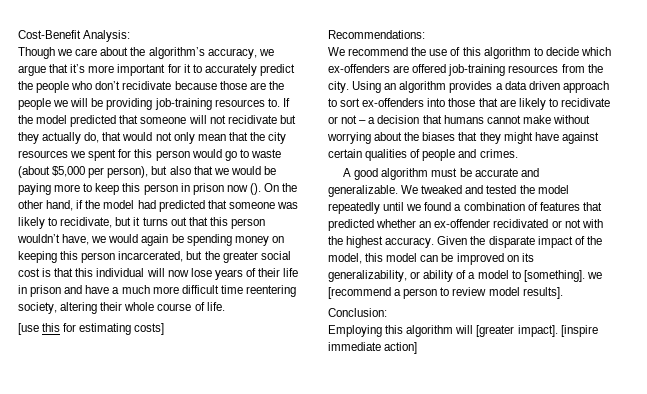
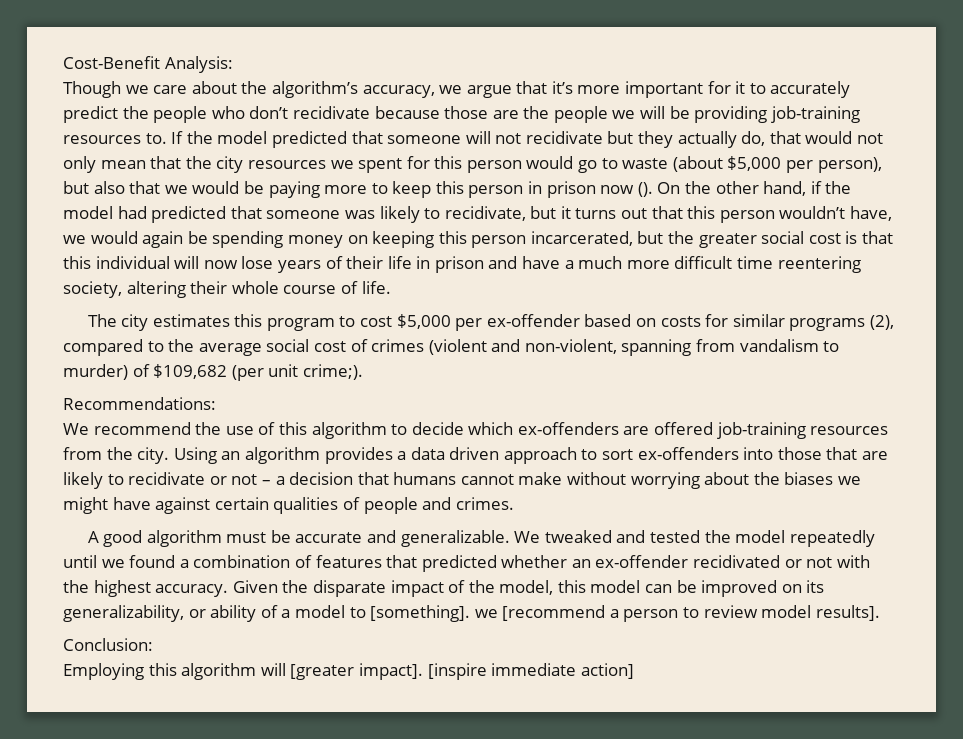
[18,323,165,335] [use this for estimating costs] -> [87,314,894,331] [63,339,840,356] [63,364,363,381] The city estimates this program to cost $5,000 per ex-offender based on costs for similar programs (2), compared to the average social cost of crimes (violent and non-violent, spanning from vandalism to murder) of $109,682 (per unit crime;).
[458,132,501,144] that they -> [838,476,862,485] we

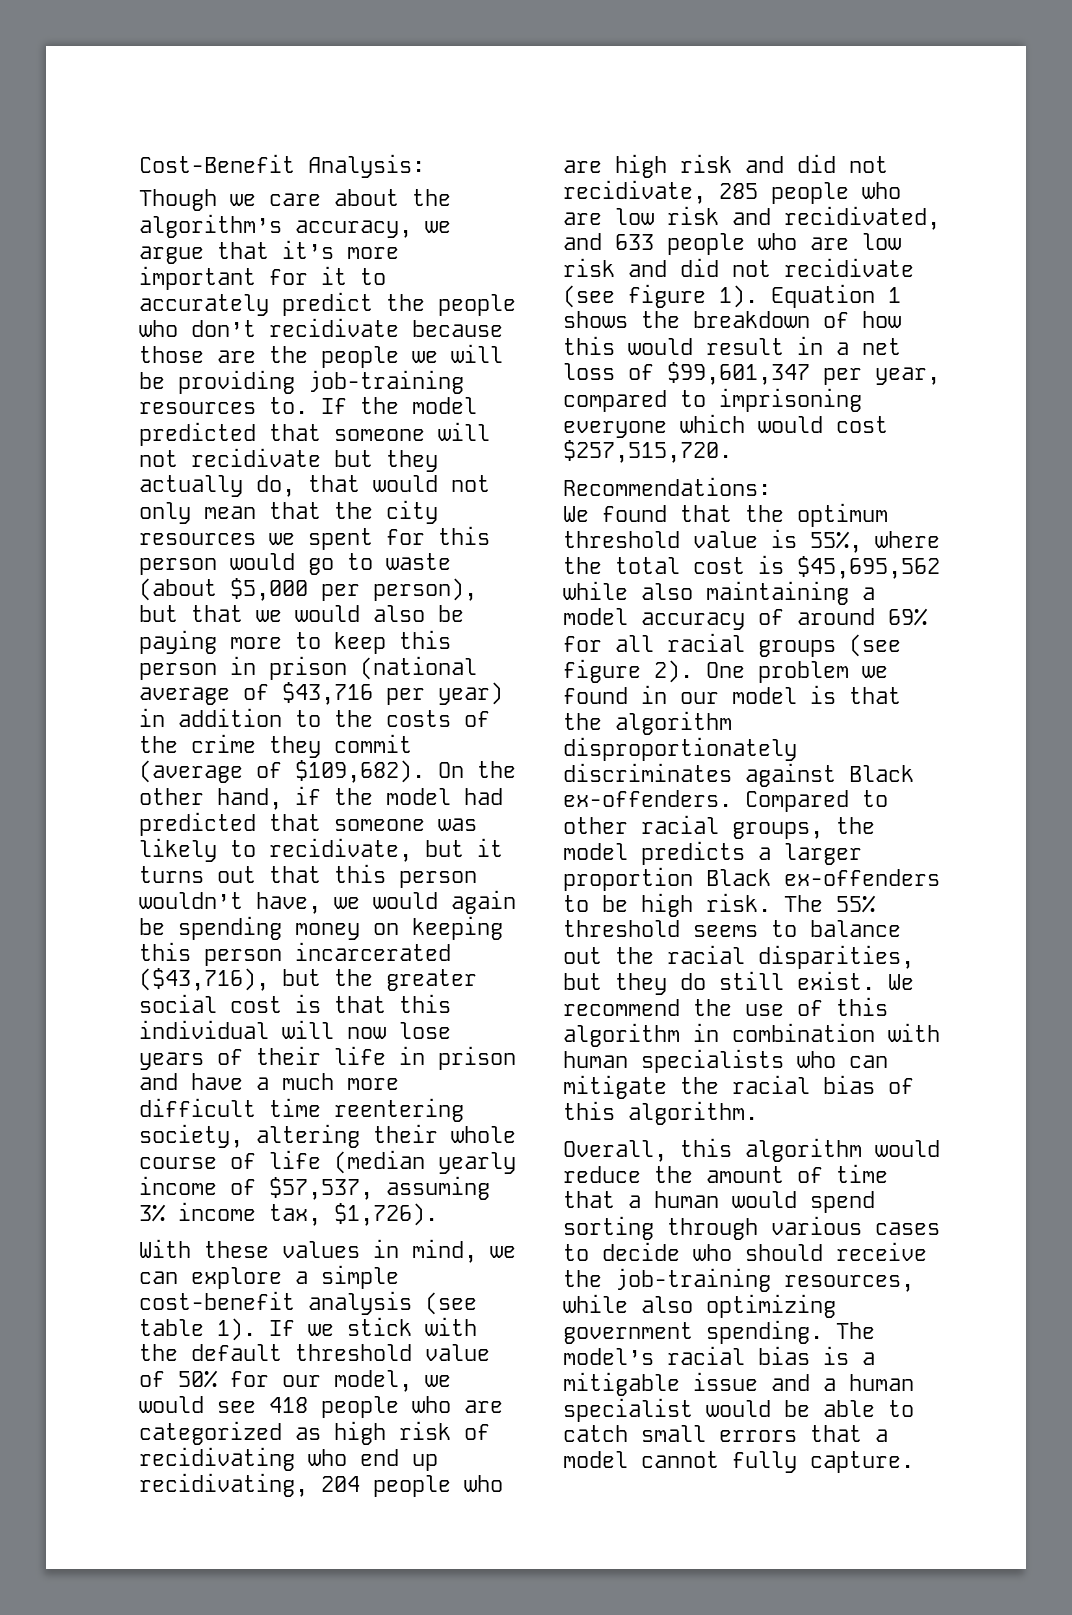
[93,181,125,194] also -> (178, 613) none
(240, 187) none -> [373,605,425,622] also
[600,182,653,197] now (). -> [360,656,477,680] [139,682,503,705] [139,708,490,727] [139,734,412,758] [139,760,425,783] (national average of $43,716 per year) in addition to the costs of the crime they commit (average of $109,682).
[530,231,633,246] incarcerated, -> [295,942,451,961] [139,968,269,991] incarcerated ($43,716),
[361,281,391,294] [87,314,894,331] [63,339,840,356] [63,364,363,381] [63,397,216,410] life. // The city estimates this program to cost $5,000 per ex-offender based on costs for similar programs (2), compared to the average social cost of crimes (violent and non-violent, spanning from vandalism to murder) of $109,682 (per unit crime;). // Recommendations: // -> [269,1150,516,1174] [139,1176,490,1200] [139,1202,438,1226] [139,1239,516,1263] [139,1265,399,1289] [139,1291,477,1315] [139,1317,477,1341] [139,1344,490,1361] [139,1370,451,1392] [139,1396,503,1418] [139,1421,490,1445] [139,1447,438,1471] [139,1473,503,1497] [563,154,888,178] [563,180,901,204] [563,206,940,230] [563,233,901,255] [563,258,914,277] [563,284,901,308] [563,311,901,328] [563,336,901,355] [563,362,940,385] [563,388,862,412] [563,414,888,438] [563,440,732,463] [563,477,771,496] [563,503,888,527] [563,529,940,553] [563,555,940,579] [563,581,875,605] [563,608,928,630] [563,633,901,657] [563,659,888,683] [563,685,901,704] [563,711,732,735] [563,737,797,761] [563,763,914,787] [563,790,888,812] [563,815,875,839] [563,841,862,865] [563,867,940,891] [563,893,876,917] [563,920,901,937] [563,945,914,969] [563,971,875,995] life (median yearly income of $57,537, assuming 3% income tax, $1,726). // With these values in mind, we can explore a simple cost-benefit analysis (see table 1). If we stick with the default threshold value of 50% for our model, we would see 418 people who are categorized as high risk of recidivating who end up recidivating, 204 people who are high risk and did not recidivate, 285 people who are low risk and recidivated, and 633 people who are low risk and did not recidivate (see figure 1). Equation 1 shows the breakdown of how this would result in a net loss of $99,601,347 per year, compared to imprisoning everyone which would cost $257,515,720. // Recommendations: // We found that the optimum threshold value is 55%, where the total cost is $45,695,562 while also maintaining a model accuracy of around 69% for all racial groups (see figure 2). One problem we found in our model is that the algorithm disproportionately discriminates against Black ex-offenders. Compared to other racial groups, the model predicts a larger proportion Black ex-offenders to be high risk. The 55% threshold seems to balance out the racial disparities, but they do still exist.
[391,422,889,439] [63,447,889,464] [63,472,862,489] [63,497,514,514] [87,530,875,547] [63,555,870,572] [63,580,825,597] [63,605,880,622] [63,638,153,651] [63,663,634,680] to decide which ex-offenders are offered job-training resources from the city. Using an algorithm provides a data driven approach to sort ex-offenders into those that are likely to recidivate or not – a decision that humans cannot make without worrying about the biases we might have against certain qualities of people and crimes. // A good algorithm must be accurate and generalizable. We tweaked and tested the model repeatedly until we found a combination of features that predicted whether an ex-offender recidivated or not with the highest accuracy. Given the disparate impact of the model, this model can be improved on its generalizability, or ability of a model to [something]. we [recommend a person to review model results]. // Conclusion: // Employing this algorithm will [greater impact]. [inspire immediate action] -> [693,1023,940,1042] [563,1049,888,1073] [563,1075,914,1099] [563,1101,758,1125] [563,1138,940,1162] [563,1164,888,1183] [563,1191,875,1213] [563,1216,940,1240] [563,1242,927,1261] [563,1268,914,1292] [563,1294,836,1318] [563,1320,875,1344] [563,1346,875,1365] [563,1372,914,1396] [563,1398,914,1422] [563,1425,888,1442] [563,1451,914,1473] in combination with human specialists who can mitigate the racial bias of this algorithm. // Overall, this algorithm would reduce the amount of time that a human would spend sorting through various cases to decide who should receive the job-training resources, while also optimizing government spending. The model’s racial bias is a mitigable issue and a human specialist would be able to catch small errors that a model cannot fully capture.

